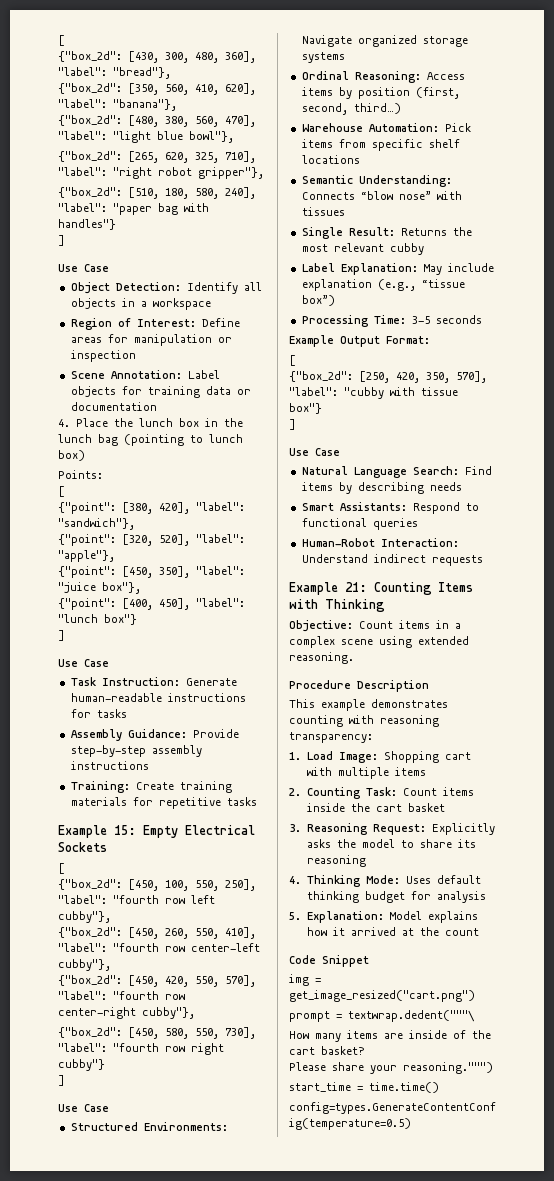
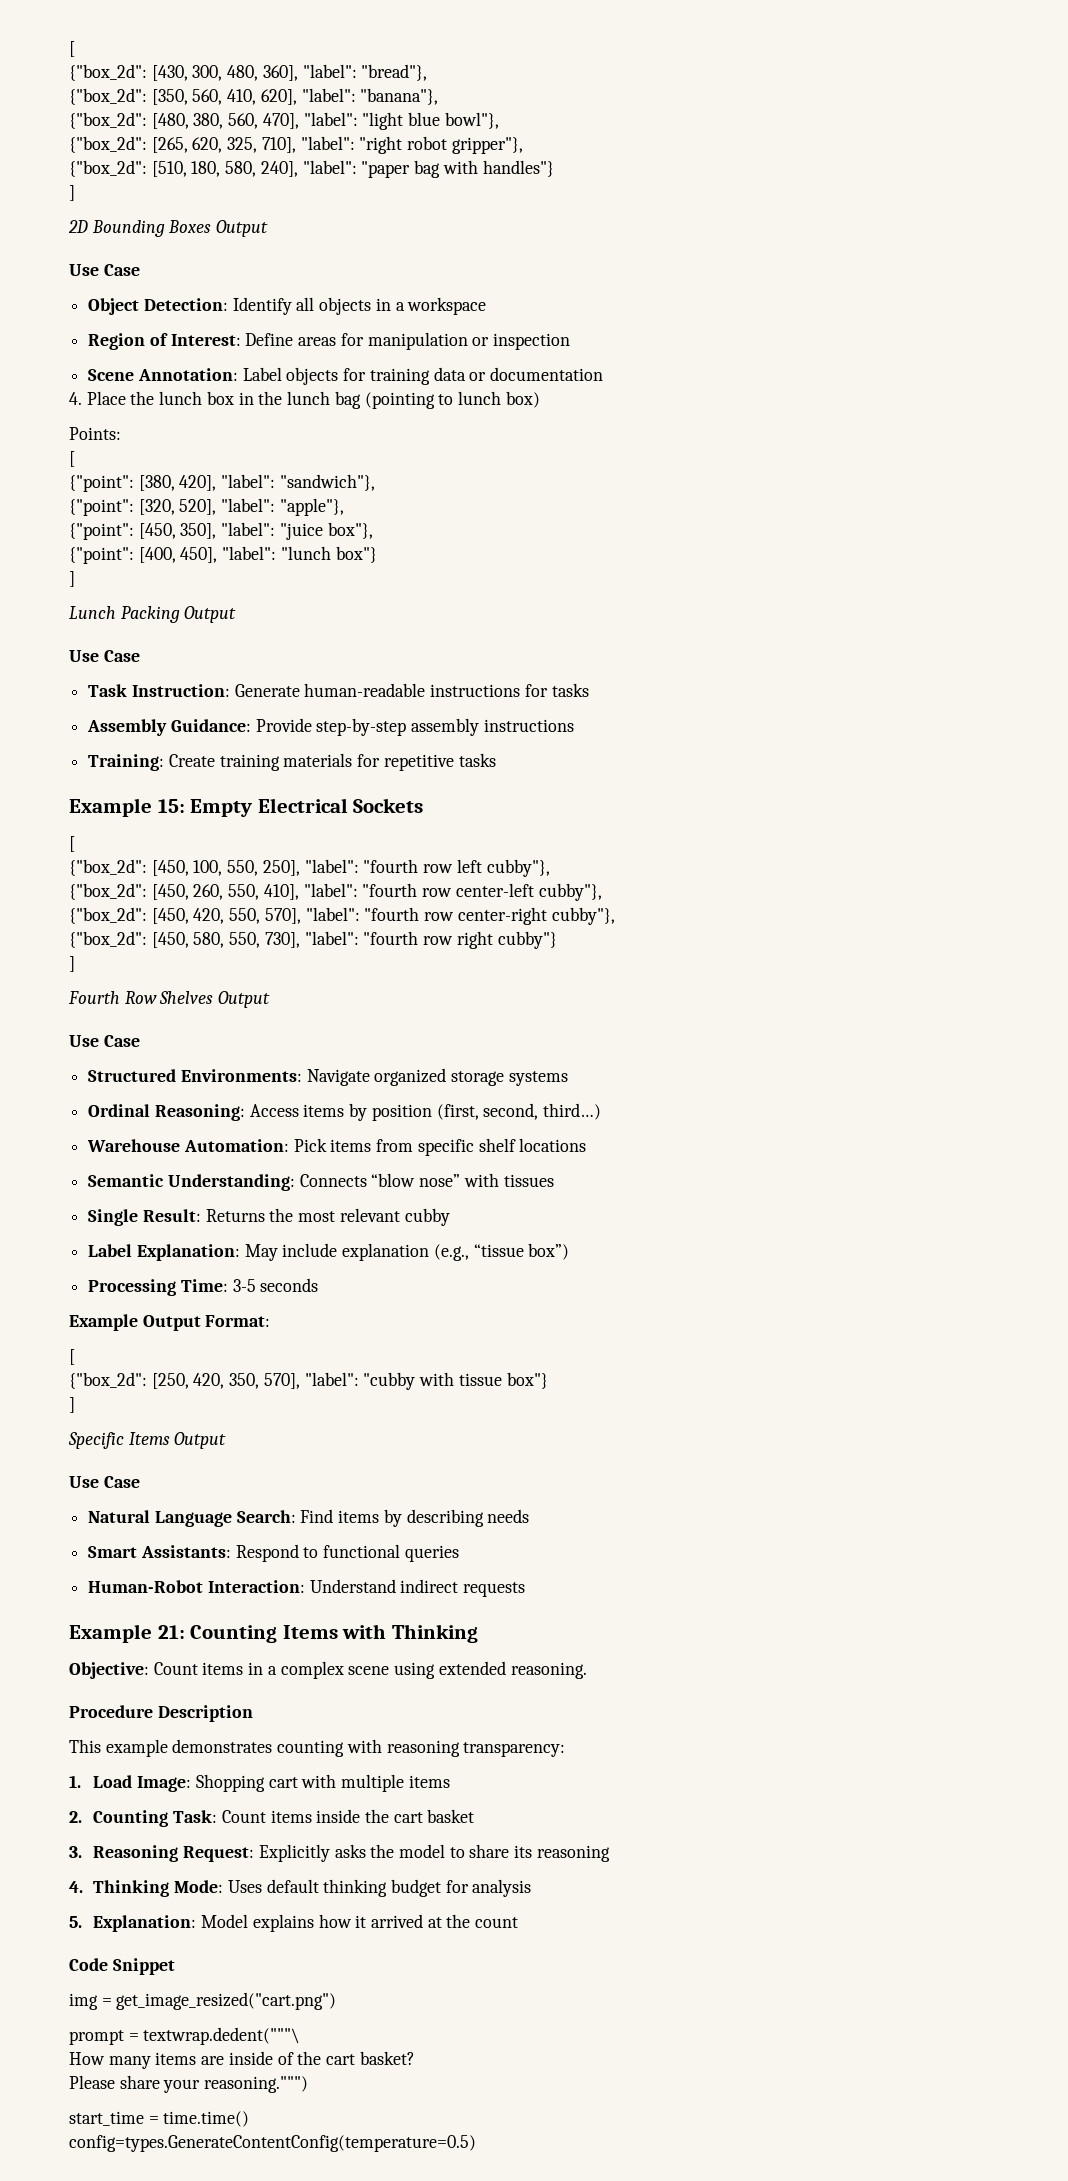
(65, 240) none -> [68,220,269,237] // 2D Bounding Boxes Output
(65, 635) none -> [69,606,237,623] // Lunch Packing Output
(65, 1080) none -> [68,991,271,1008] // Fourth Row Shelves Output
(296, 424) none -> [68,1432,227,1449] // Specific Items Output

